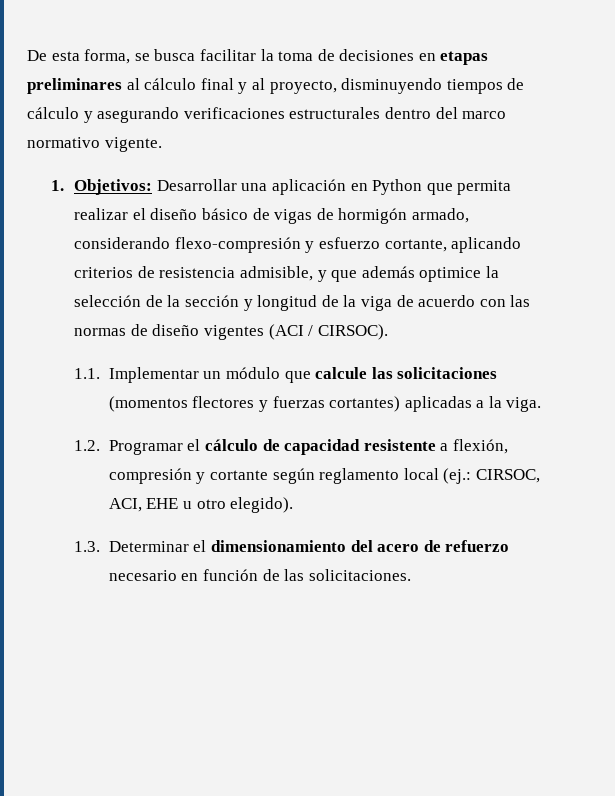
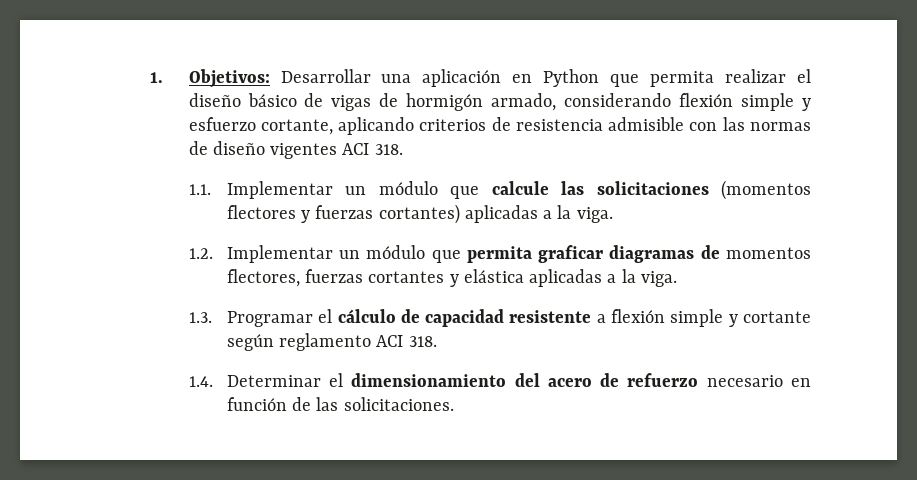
[27,49,489,65] [27,78,525,94] [27,107,507,123] [27,137,162,152] De esta forma, se busca facilitar la toma de decisiones en etapas preliminares al cálculo final y al proyecto, disminuyendo tiempos de cálculo y asegurando verificaciones estructurales dentro del marco normativo vigente. // -> (150, 77) none
[174,237,301,253] flexo-compresión -> [679,93,795,111] flexión simple
[240,266,499,282] [74,295,476,311] admisible, y que además optimice la selección de la sección y longitud de la viga de acuerdo -> [608,117,685,131] admisible
[268,324,388,340] (ACI / CIRSOC). -> [342,143,403,155] ACI 318.
(101, 445) none -> [226,245,812,263] [226,269,678,287] [188,312,212,323] Implementar un módulo que permita graficar diagramas de momentos flectores, fuerzas cortantes y elástica aplicadas a la viga. // 1.3.
[452,439,508,454] [108,468,192,484] flexión, compresión -> [611,309,724,327] flexión simple
[403,468,540,484] [108,497,294,513] [74,541,101,552] local (ej.: CIRSOC, ACI, EHE u otro elegido). // 1.3. -> [376,335,437,347] [188,376,213,387] ACI 318. // 1.4.

